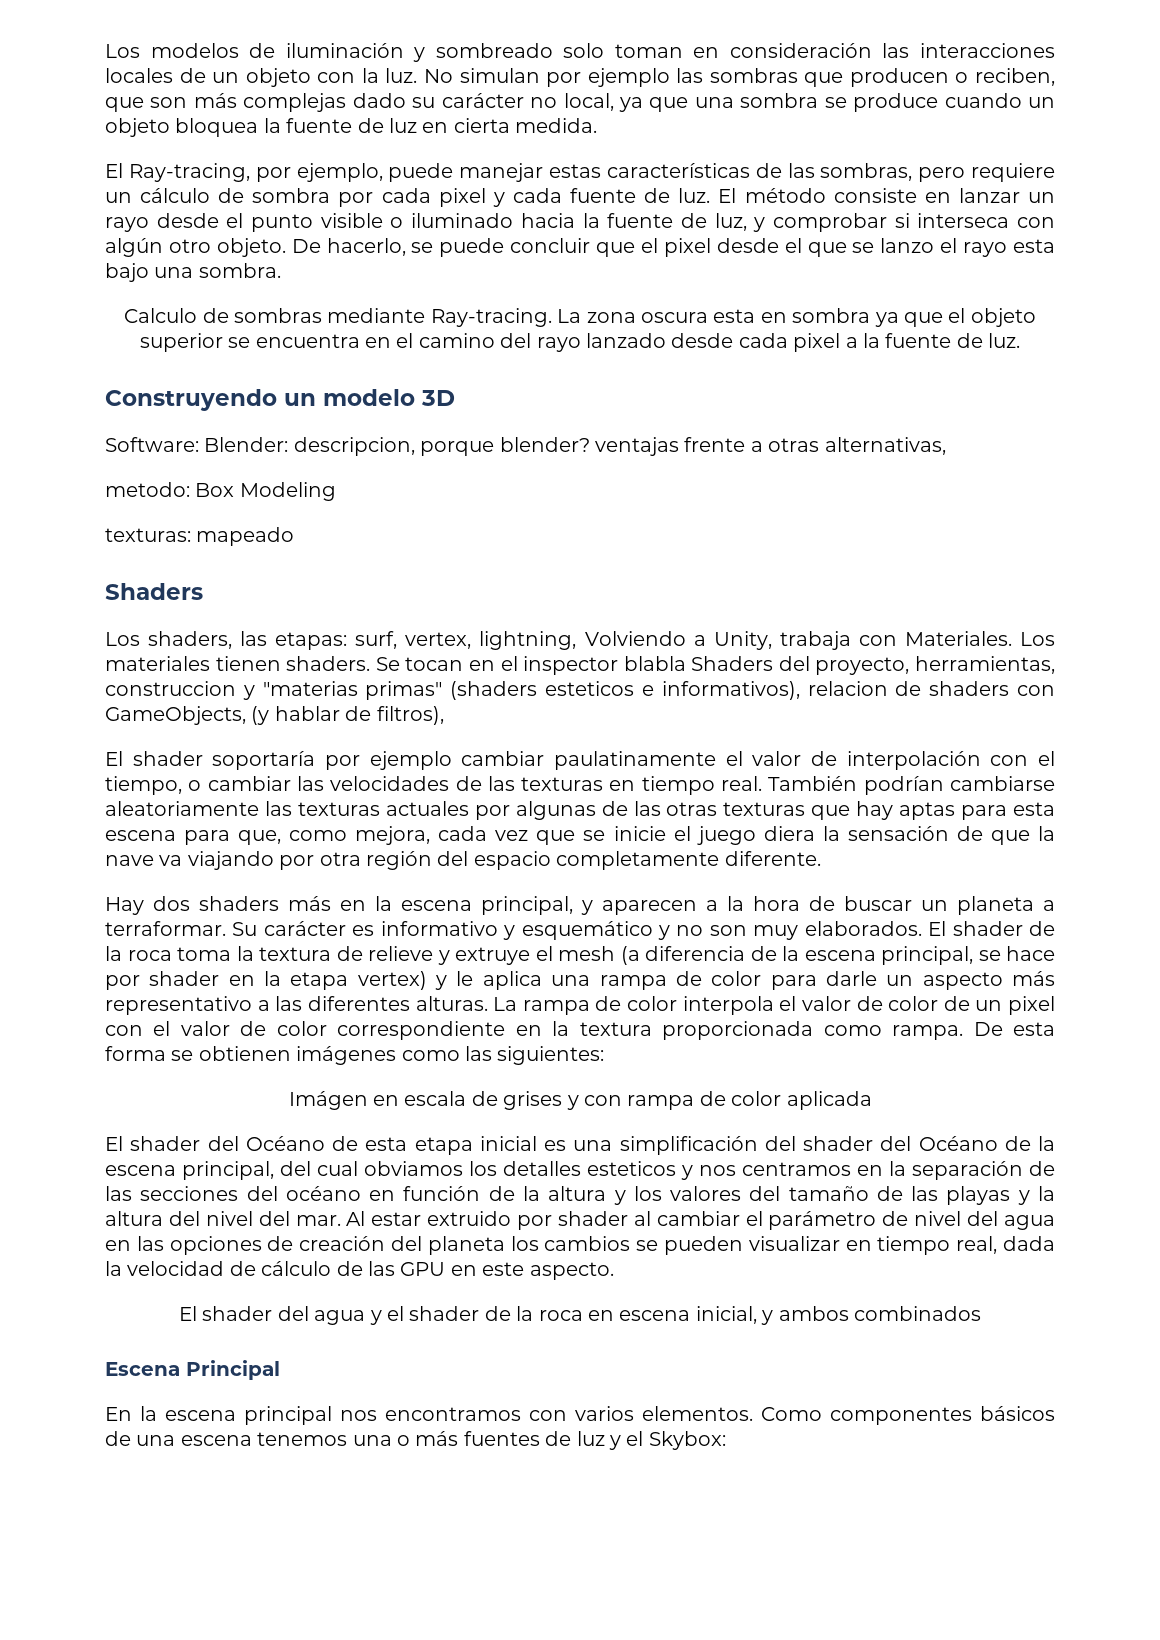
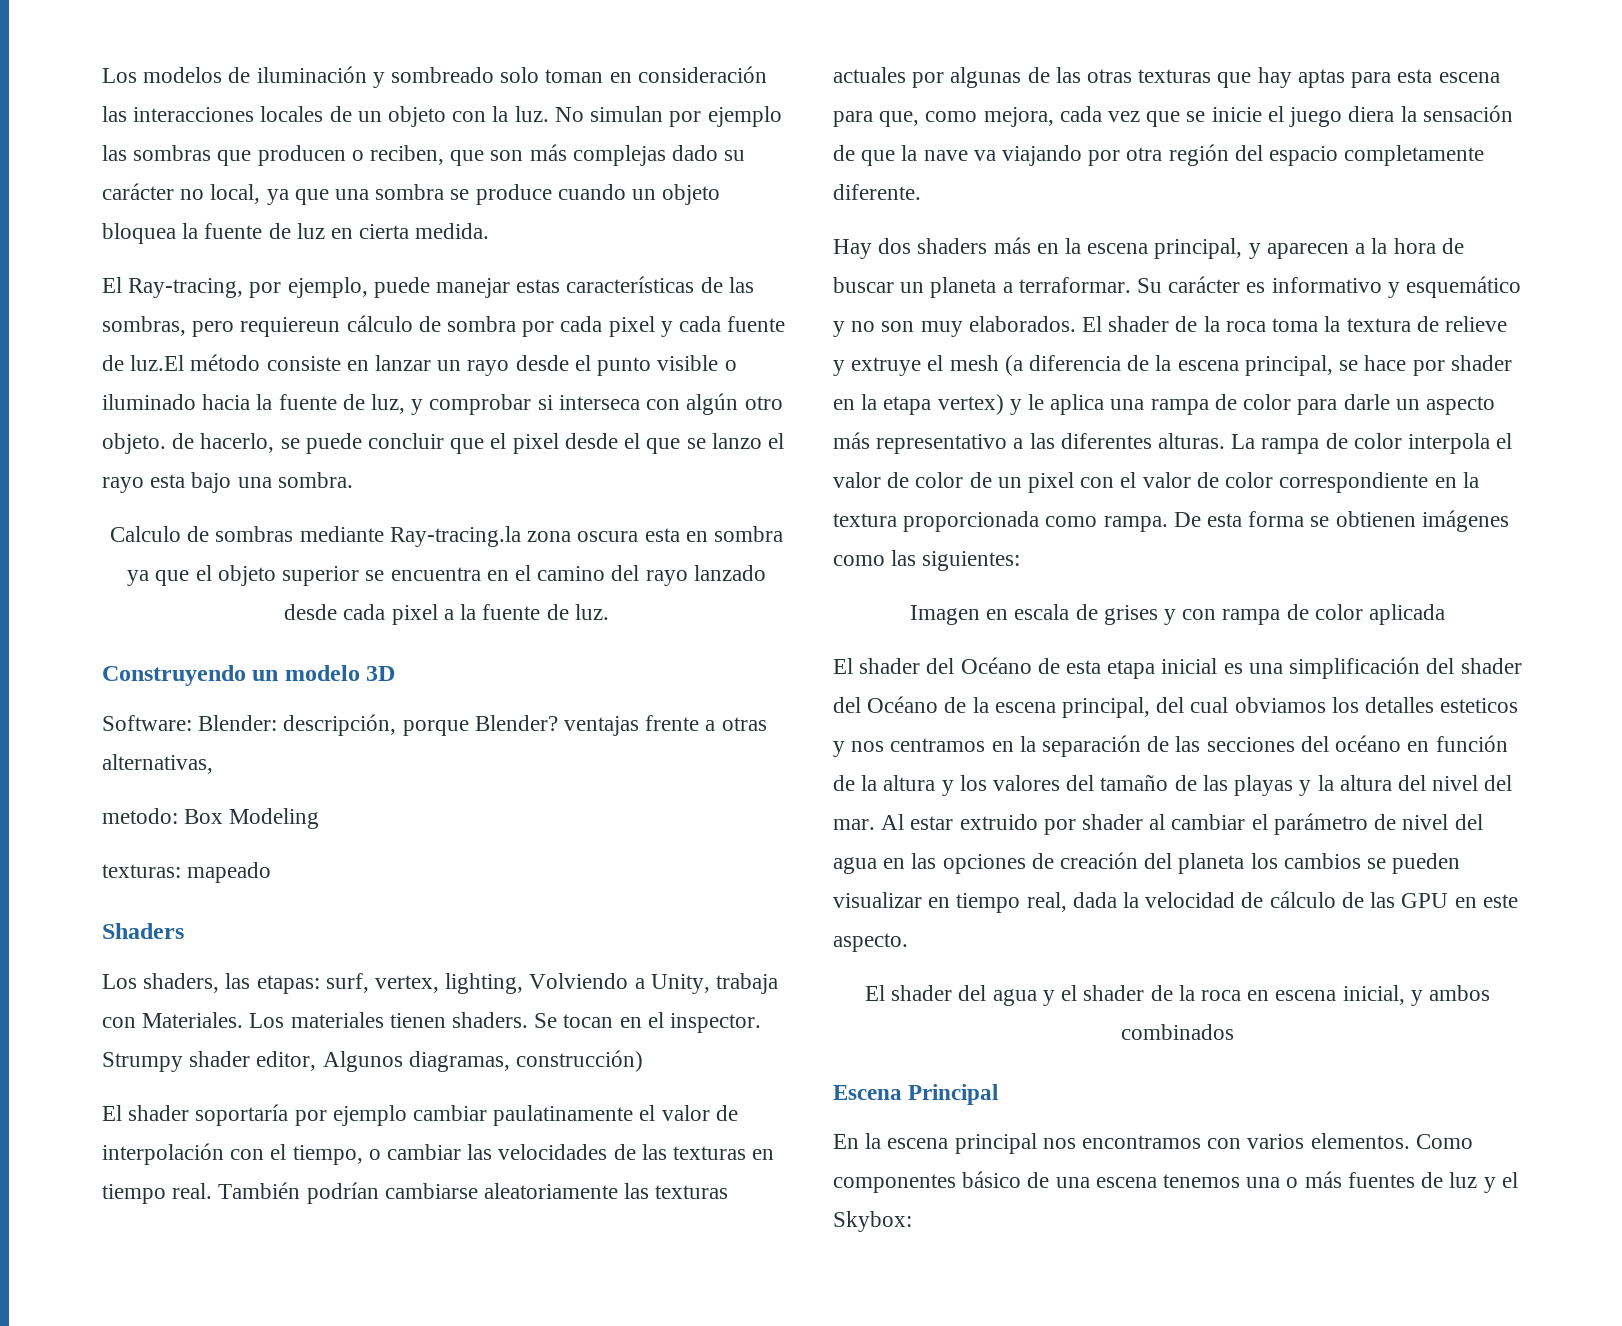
[971,163,1055,182] [105,192,132,203] requiere un -> [240,317,341,337] requiereun
[678,188,737,203] luz. El -> [130,355,185,371] luz.El
[291,239,321,253] De -> [172,433,195,449] de
[430,308,582,327] Ray-tracing. La -> [389,526,521,547] Ray-tracing.la
[293,437,590,456] descripcion, porque blender? -> [283,714,558,736] descripción, porque Blender?
[479,631,577,650] lightning, -> [445,973,524,994] lighting,
[523,656,1055,675] [105,681,1055,700] [105,706,444,725] inspector blabla Shaders del proyecto, herramientas, construccion y "materias primas" (shaders esteticos e informativos), relacion de shaders con GameObjects, (y hablar de filtros), -> [670,1013,762,1033] [102,1050,644,1072] inspector. Strumpy shader editor, Algunos diagramas, construcción)
[288,1091,368,1110] Imágen -> [909,605,980,625] Imagen
[980,1406,1055,1421] básicos -> [962,1171,1022,1188] básico

